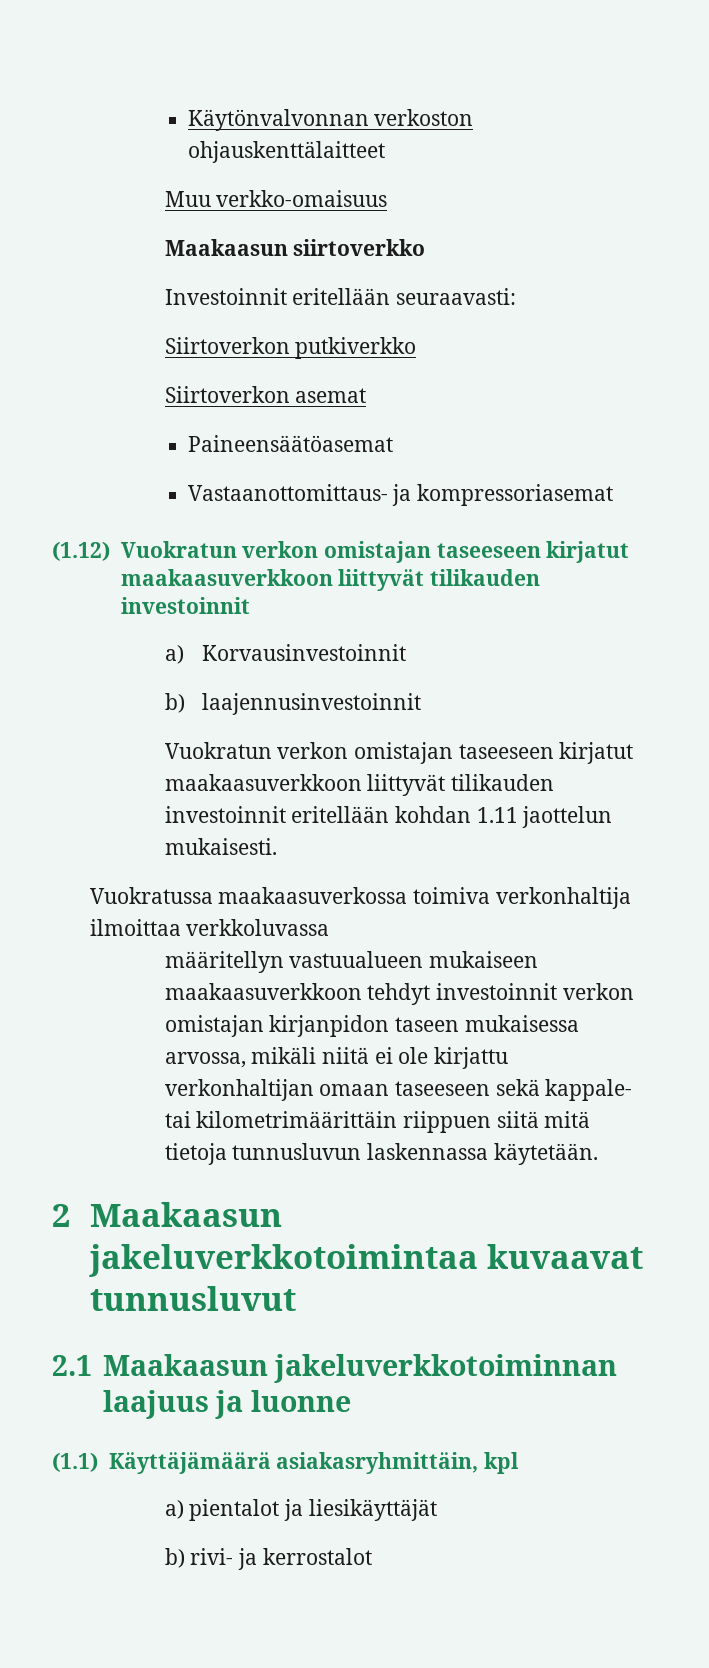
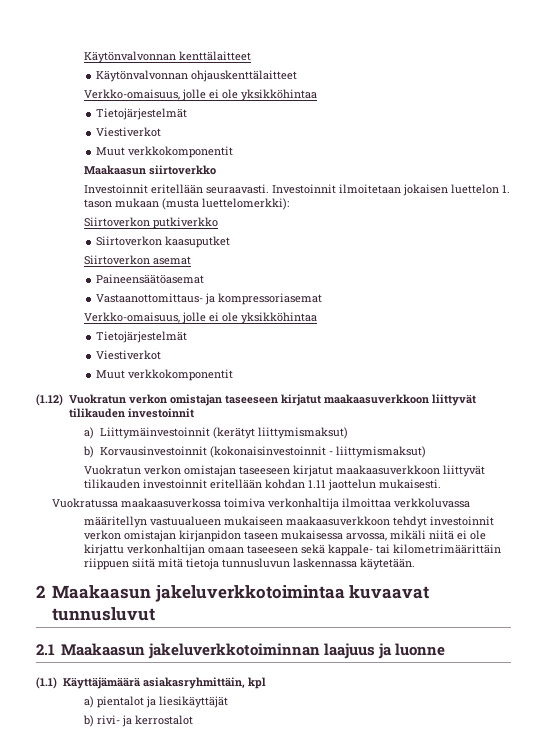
[187,109,474,131] Käytönvalvonnan verkoston -> [83,51,251,63] [96,70,189,82] Käytönvalvonnan kenttälaitteet // Käytönvalvonnan
[164,190,388,207] [164,239,426,256] [164,288,516,305] Muu verkko-omaisuus // Maakaasun siirtoverkko // Investoinnit eritellään seuraavasti: -> [83,89,317,101] [96,108,188,120] [96,127,162,137] [96,146,234,158] [83,165,216,175] [83,184,510,196] [83,198,289,210] Verkko-omaisuus, jolle ei ole yksikköhintaa // Tietojärjestelmät // Viestiverkot // Muut verkkokomponentit // Maakaasun siirtoverkko // Investoinnit eritellään seuraavasti. Investoinnit ilmoitetaan jokaisen luettelon 1. tason mukaan (musta luettelomerkki):
(417, 348) none -> [96,236,231,248] // Siirtoverkon kaasuputket
(614, 495) none -> [83,312,317,324] [96,331,188,343] [96,350,162,360] [96,369,234,381] // Verkko-omaisuus, jolle ei ole yksikköhintaa // Tietojärjestelmät // Viestiverkot // Muut verkkokomponentit
[202,644,407,661] [164,693,422,715] Korvausinvestoinnit // b) laajennusinvestoinnit -> [99,427,348,439] [82,446,426,458] Liittymäinvestoinnit (kerätyt liittymismaksut) // b) Korvausinvestoinnit (kokonaisinvestoinnit - liittymismaksut)

